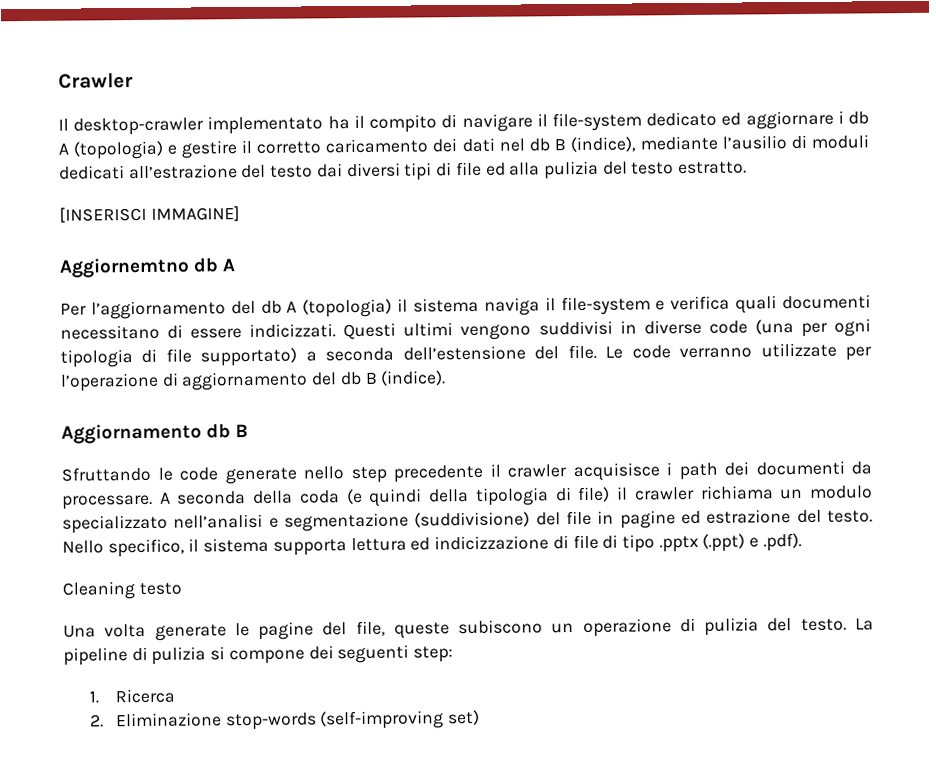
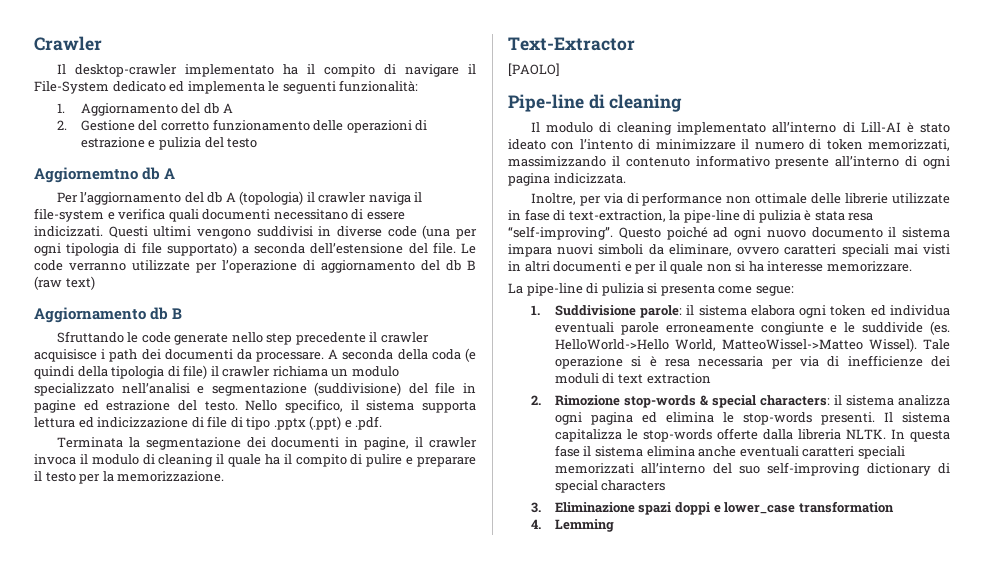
[551,112,642,132] file-system -> [34,81,109,94] File-System
[745,110,869,130] [58,134,869,160] [59,161,541,181] aggiornare i db A (topologia) e gestire il corretto caricamento dei dati nel db B (indice), mediante l’ausilio di moduli dedicati all’estrazione del testo dai diversi tipi di file ed alla -> [187,80,419,94] [57,103,233,116] [57,119,428,133] [80,137,156,148] implementa le seguenti funzionalità: // 1. Aggiornamento del db A // 2. Gestione del corretto funzionamento delle operazioni di estrazione e
[678,161,748,175] [59,206,240,223] estratto. // [INSERISCI IMMAGINE] -> (258, 143) none
[413,297,479,313] sistema -> [318,192,367,203] crawler
[380,370,447,386] (indice). -> [34,276,95,290] (raw text)
[762,532,802,552] [62,581,182,600] [63,617,874,641] [63,644,454,666] [88,688,175,704] [89,709,481,731] .pdf). // Cleaning testo // Una volta generate le pagine del file, queste subiscono un operazione di pulizia del testo. La pipeline di pulizia si compone dei seguenti step: // 1. Ricerca // 2. Eliminazione stop-words (self-improving set) -> [355,416,383,430] [56,437,477,450] [34,454,477,467] [34,471,225,484] [508,37,635,51] [508,63,560,76] [508,94,683,112] [530,122,950,135] [508,139,950,151] [508,155,950,169] [508,173,626,186] [530,192,950,206] [508,209,874,223] [508,226,950,240] [508,244,950,257] [508,261,912,274] [508,283,794,296] [531,305,950,318] [554,321,950,335] [554,338,950,352] [554,355,950,369] [554,373,711,384] [531,395,950,408] [554,412,950,425] [554,428,951,442] [554,445,905,459] [554,462,950,476] [554,480,666,493] [531,501,894,515] [531,519,614,532] .pdf. // Terminata la segmentazione dei documenti in pagine, il crawler invoca il modulo di cleaning il quale ha il compito di pulire e preparare il testo per la memorizzazione. // Text-Extractor // [PAOLO] // Pipe-line di cleaning // Il modulo di cleaning implementato all’interno di Lill-AI è stato ideato con l’intento di minimizzare il numero di token memorizzati, massimizzando il contenuto informativo presente all’interno di ogni pagina indicizzata. // Inoltre, per via di performance non ottimale delle librerie utilizzate in fase di text-extraction, la pipe-line di pulizia è stata resa “self-improving”. Questo poiché ad ogni nuovo documento il sistema impara nuovi simboli da eliminare, ovvero caratteri speciali mai visti in altri documenti e per il quale non si ha interesse memorizzare. // La pipe-line di pulizia si presenta come segue: // 1. Suddivisione parole: il sistema elabora ogni token ed individua eventuali parole erroneamente congiunte e le suddivide (es. HelloWorld->Hello World, MatteoWissel->Matteo Wissel). Tale operazione si è resa necessaria per via di inefficienze dei moduli di text extraction // 2. Rimozione stop-words & special characters: il sistema analizza ogni pagina ed elimina le stop-words presenti. Il sistema capitalizza le stop-words offerte dalla libreria NLTK. In questa fase il sistema elimina anche eventuali caratteri speciali memorizzati all’interno del suo self-improving dictionary di special characters // 3. Eliminazione spazi doppi e lower_case transformation // 4. Lemming

